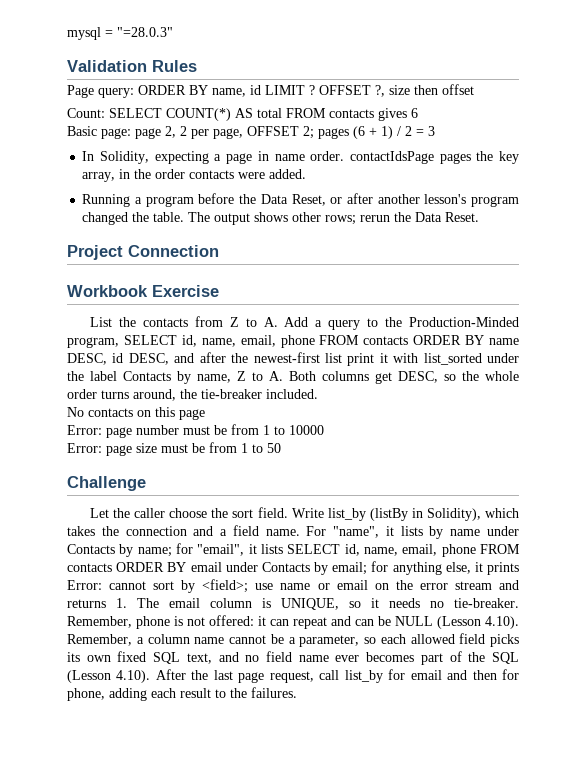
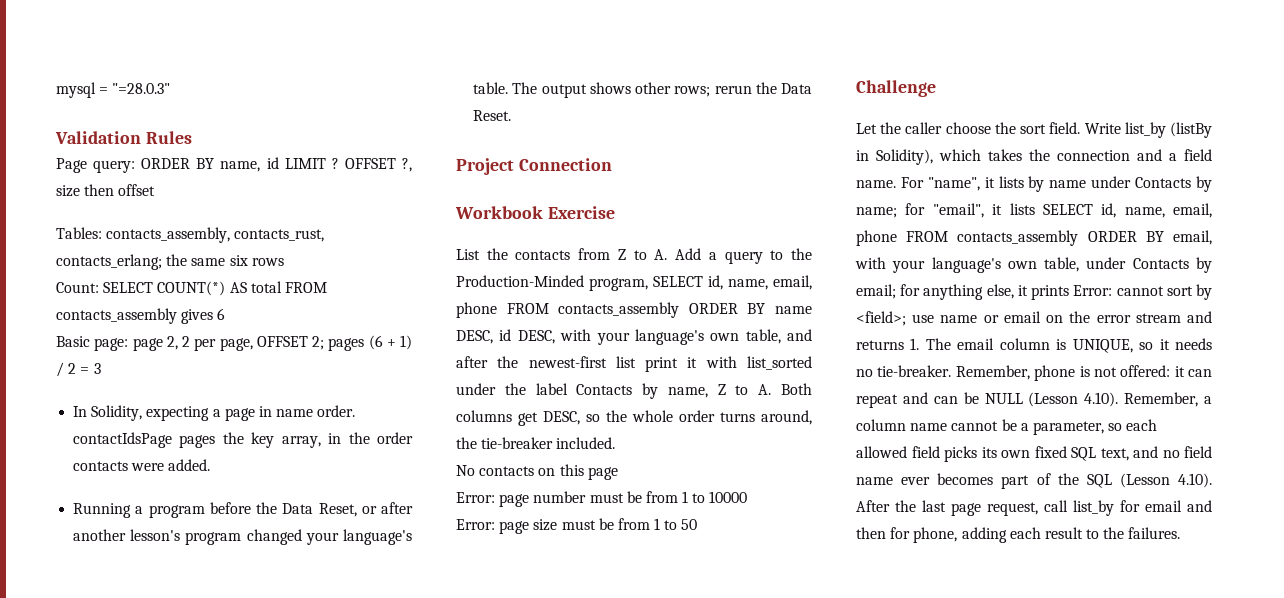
(474, 89) none -> [56,227,325,243] [56,254,284,270] // Tables: contacts_assembly, contacts_rust, contacts_erlang; the same six rows
[329,109,374,118] contacts -> [56,308,177,324] contacts_assembly
[132,212,150,222] the -> [305,529,412,545] your language's
[363,336,409,345] contacts -> [558,302,680,318] contacts_assembly
(169, 359) none -> [560,329,781,345] with your language's own table,
[67,562,222,572] contacts ORDER BY email -> [957,230,1212,246] [855,257,1080,273] contacts_assembly ORDER BY email, with your language's own table,

